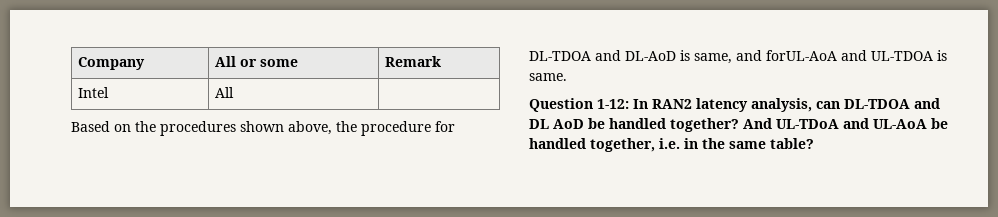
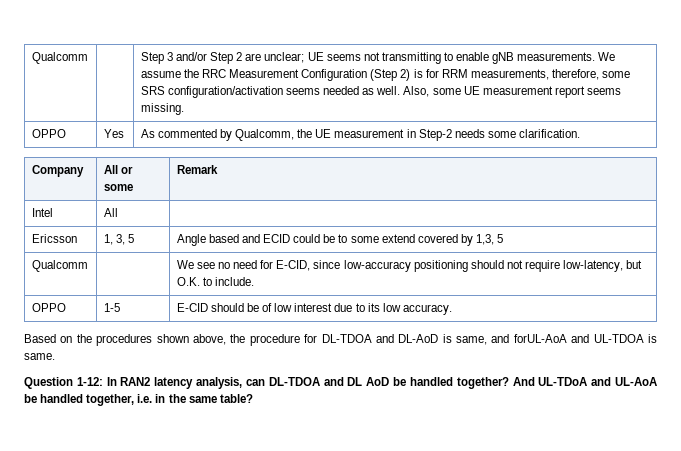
(78, 63) none -> [31,52,88,64] [140,52,616,64] [140,69,631,81] [140,86,622,98] [140,103,184,115] [31,129,66,138] [103,129,124,138] [140,129,581,141] Qualcomm | | Step 3 and/or Step 2 are unclear; UE seems not transmitting to enable gNB measurements. We assume the RRC Measurement Configuration (Step 2) is for RRM measurements, therefore, some SRS configuration/activation seems needed as well. Also, some UE measurement report seems missing. // OPPO | Yes | As commented by Qualcomm, the UE measurement in Step-2 needs some clarification. //
(235, 92) none -> [31,234,77,243] [103,234,135,245] [176,234,504,246] [31,260,88,272] [176,260,643,272] [176,277,255,286] [31,303,66,312] [103,303,120,312] [176,303,452,315] // Ericsson | 1, 3, 5 | Angle based and ECID could be to some extend covered by 1,3, 5 // Qualcomm | | We see no need for E-CID, since low-accuracy positioning should not require low-latency, but O.K. to include. // OPPO | 1-5 | E-CID should be of low interest due to its low accuracy.

